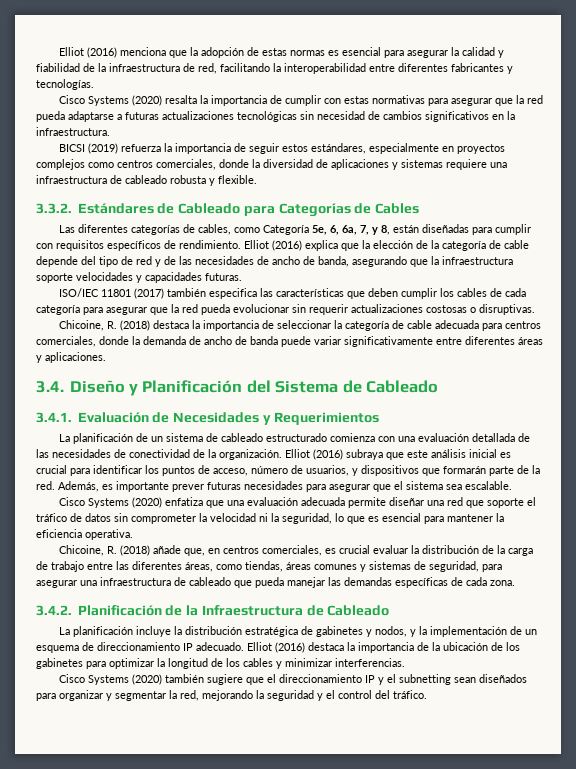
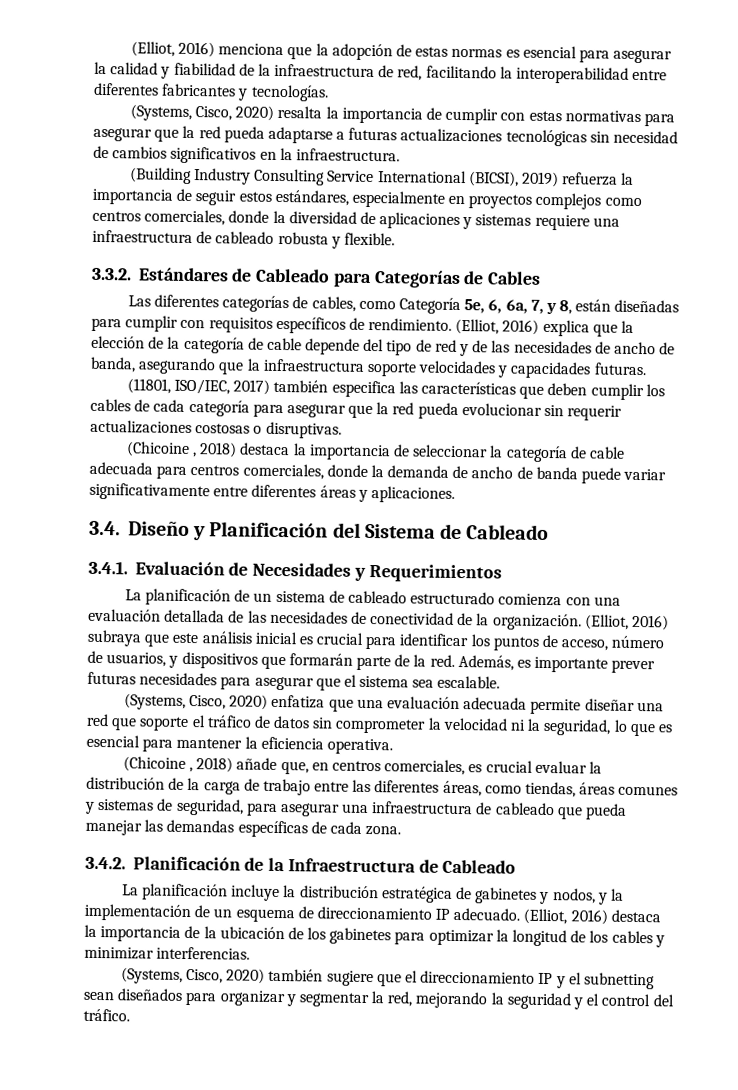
[58,47,117,58] Elliot (2016) -> [130,41,216,58] (Elliot, 2016)
[58,95,162,106] Cisco Systems (2020) -> [129,104,275,121] (Systems, Cisco, 2020)
[58,143,118,154] BICSI (2019) -> [129,167,559,188] (Building Industry Consulting Service International (BICSI), 2019)
[244,240,302,251] Elliot (2016) -> [455,318,540,335] (Elliot, 2016)
[58,288,164,299] ISO/IEC 11801 (2017) -> [126,378,271,395] (11801, ISO/IEC, 2017)
[58,320,150,331] Chicoine, R. (2018) -> [125,441,238,458] (Chicoine , 2018)
[285,449,343,460] Elliot (2016) -> [584,614,670,631] (Elliot, 2016)
[58,497,162,508] Cisco Systems (2020) -> [123,693,269,710] (Systems, Cisco, 2020)
[58,545,150,556] Chicoine, R. (2018) -> [122,756,234,773] (Chicoine , 2018)
[247,642,305,653] Elliot (2016) -> [523,908,608,925] (Elliot, 2016)
[58,674,162,685] Cisco Systems (2020) -> [120,967,266,984] (Systems, Cisco, 2020)

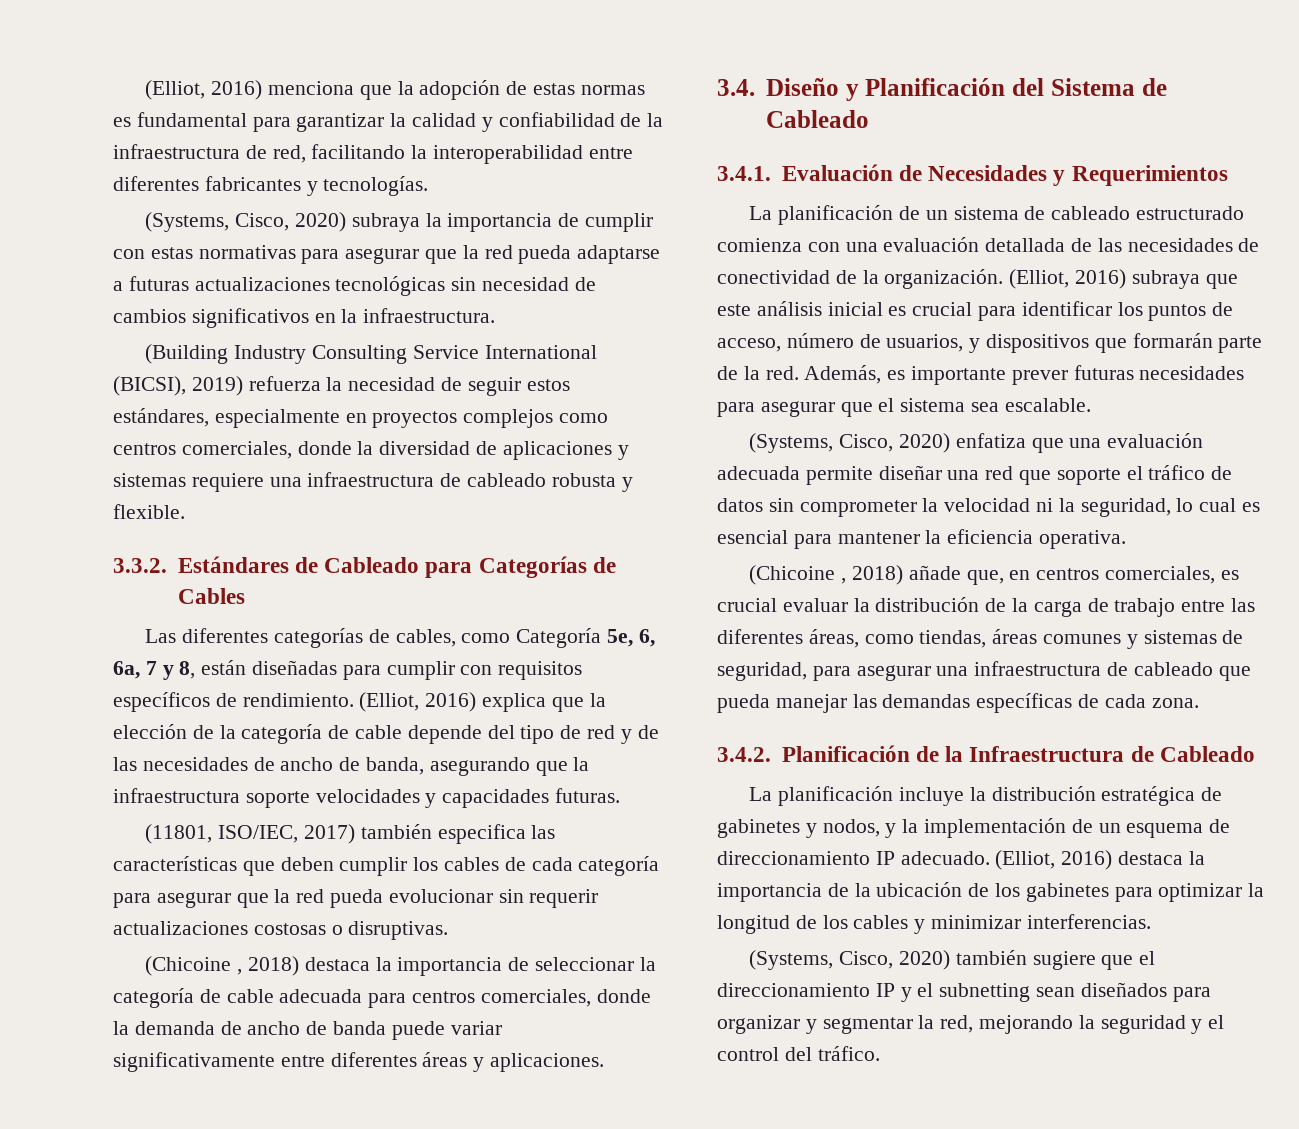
[522,45,673,64] esencial para asegurar -> [136,112,385,132] fundamental para garantizar
[173,62,236,76] fiabilidad -> [498,112,615,127] confiabilidad
[277,105,323,119] resalta -> [351,213,420,232] subraya
[92,188,173,205] importancia -> [348,377,436,391] necesidad
[530,299,544,314] 7, -> [145,661,157,675] 7
[629,722,656,737] que -> [1199,498,1237,512] cual

